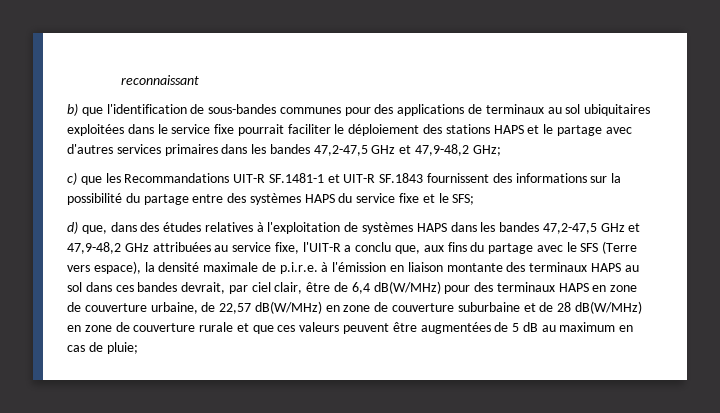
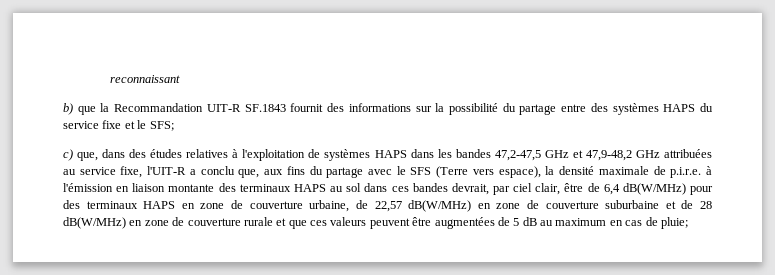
[106,104,651,116] [67,124,632,136] [67,144,501,156] [67,172,340,185] l'identification de sous-bandes communes pour des applications de terminaux au sol ubiquitaires exploitées dans le service fixe pourrait faciliter le déploiement des stations HAPS et le partage avec d'autres services primaires dans les bandes 47,2-47,5 GHz et 47,9-48,2 GHz; // c) que les Recommandations UIT-R SF.1481-1 et -> [100,103,204,112] la Recommandation
[427,173,490,183] fournissent -> [290,103,324,112] fournit
[67,221,78,234] d) -> [63,149,73,161] c)

